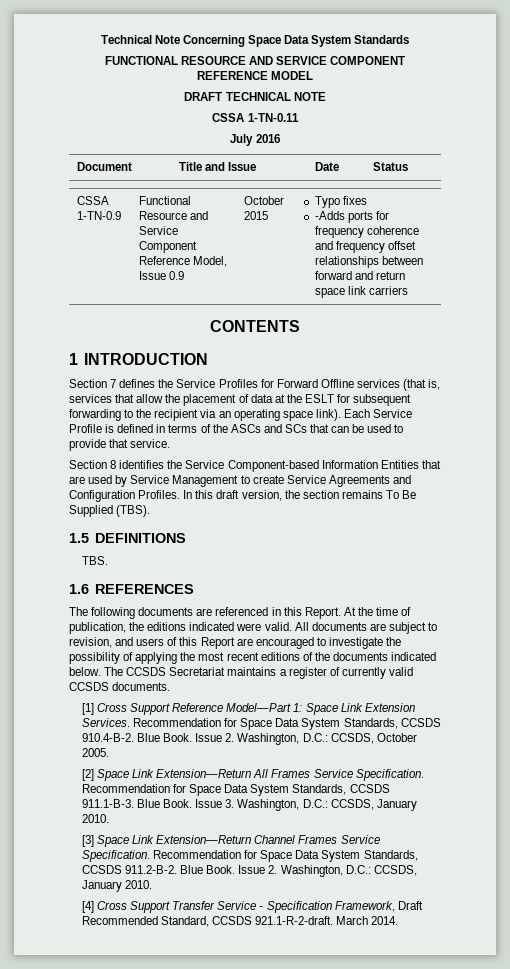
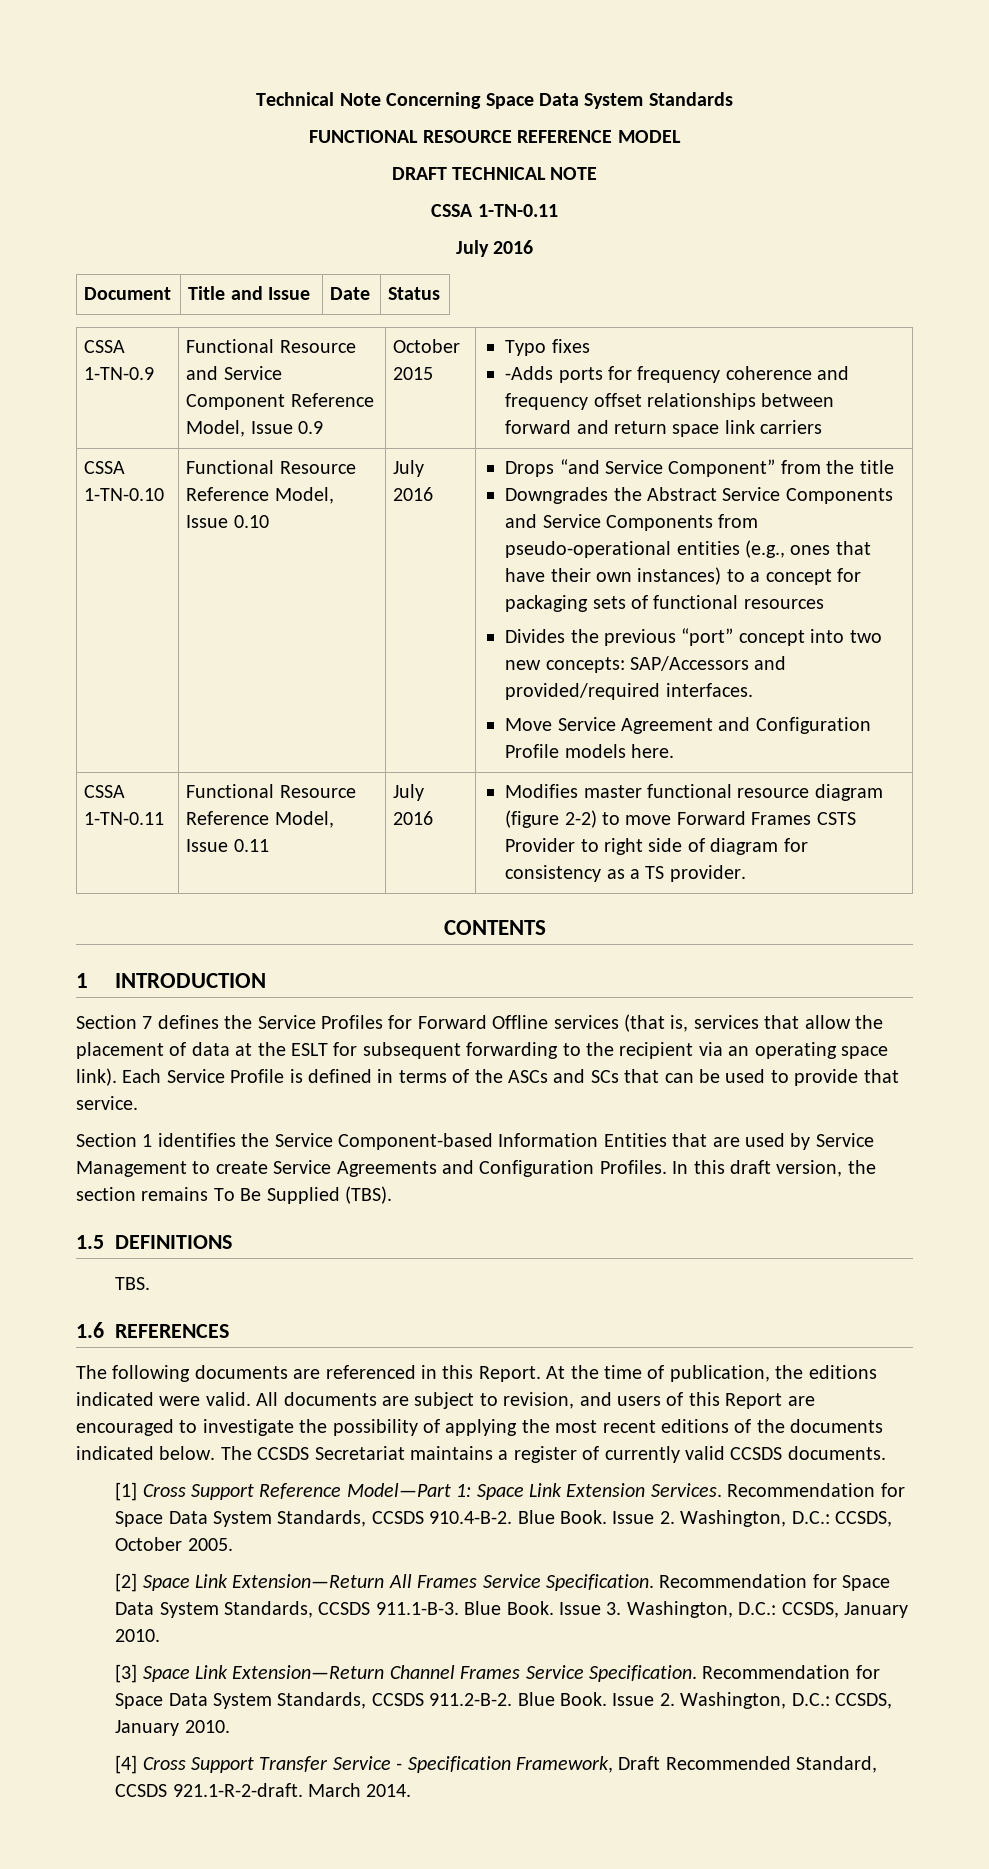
[248,56,406,65] AND SERVICE COMPONENT -> (512, 136) none
(409, 290) none -> [84,461,126,474] [84,488,165,501] [186,460,356,474] [186,487,334,504] [186,515,269,528] [393,460,425,477] [393,487,434,501] [505,459,894,477] [505,487,893,504] [505,514,759,531] [505,540,871,558] [505,567,861,585] [505,595,824,612] [505,628,882,646] [505,656,787,673] [505,683,753,700] [505,717,871,734] [505,744,674,758] [84,785,126,798] [84,812,165,825] [186,784,356,798] [186,811,334,828] [186,839,269,852] [393,784,425,801] [393,811,434,825] [505,784,883,801] [505,810,856,828] [505,838,808,855] [505,865,746,882] // CSSA 1-TN-0.10 | Functional Resource Reference Model, Issue 0.10 | July 2016 | Drops “and Service Component” from the title // Downgrades the Abstract Service Components and Service Components from pseudo-operational entities (e.g., ones that have their own instances) to a concept for packaging sets of functional resources // Divides the previous “port” concept into two new concepts: SAP/Accessors and provided/required interfaces. // Move Service Agreement and Configuration Profile models here. // CSSA 1-TN-0.11 | Functional Resource Reference Model, Issue 0.11 | July 2016 | Modifies master functional resource diagram (figure 2-2) to move Forward Frames CSTS Provider to right side of diagram for consistency as a TS provider.
[110,460,117,469] 8 -> [142,1134,153,1147] 1

